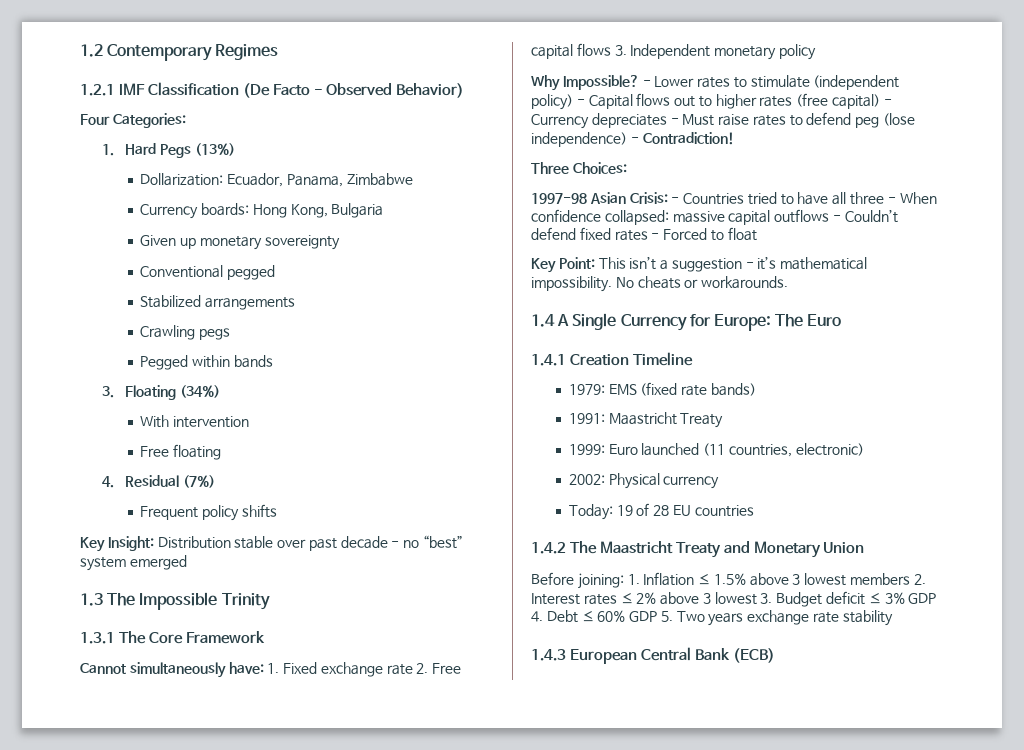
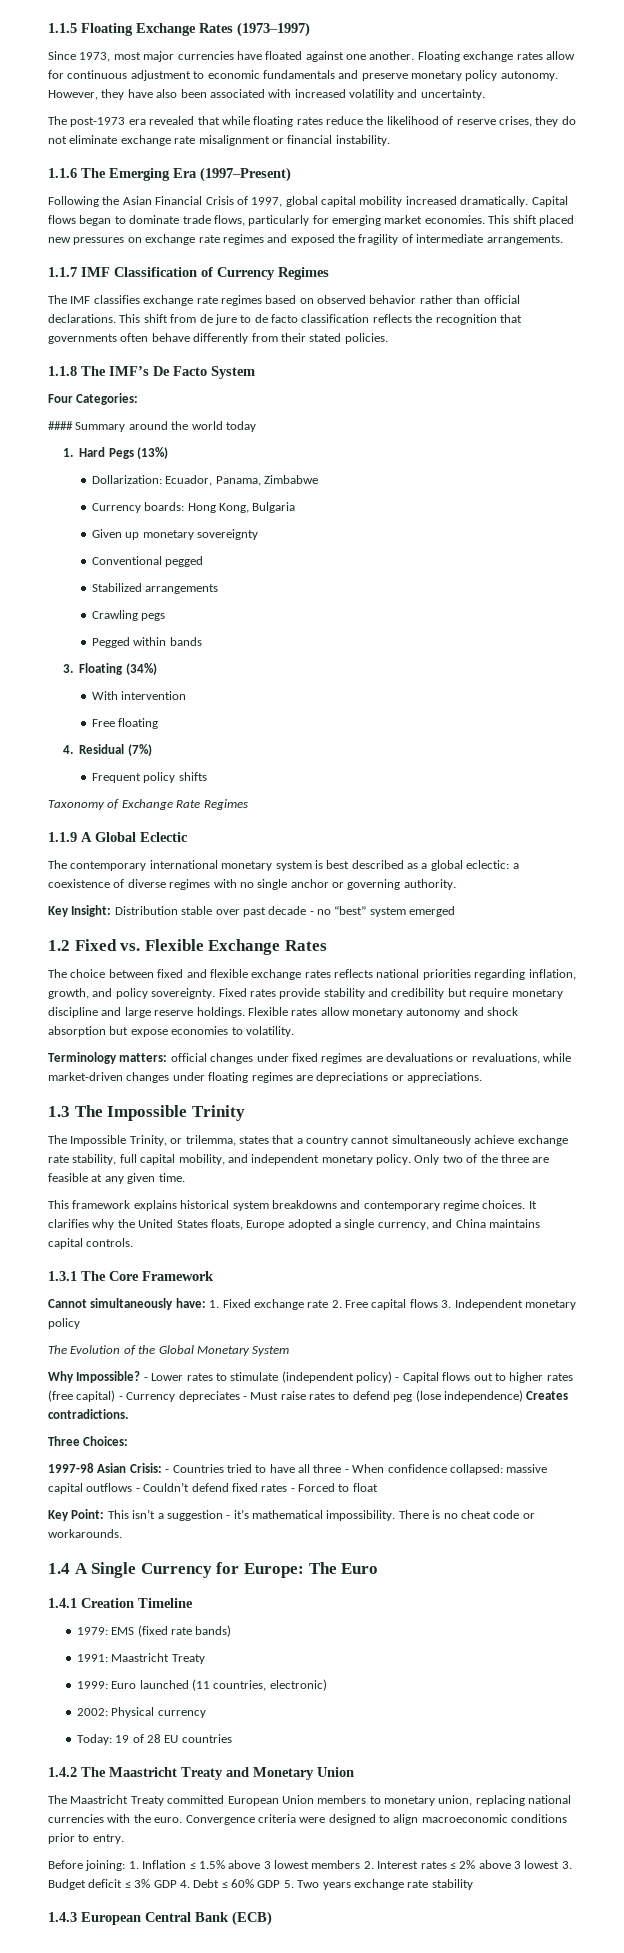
[80,44,279,61] [80,82,465,98] [80,113,186,128] 1.2 Contemporary Regimes // 1.2.1 IMF Classification (De Facto - Observed Behavior) // Four Categories: -> [48,22,310,37] [48,51,575,62] [48,70,558,81] [48,89,485,100] [48,116,576,127] [48,135,390,146] [48,167,291,182] [48,196,568,207] [48,215,574,226] [48,234,563,245] [48,267,329,280] [48,295,520,306] [48,314,522,325] [48,333,388,344] [48,366,255,379] [48,393,139,405] [48,421,256,432] 1.1.5 Floating Exchange Rates (1973–1997) // Since 1973, most major currencies have floated against one another. Floating exchange rates allow for continuous adjustment to economic fundamentals and preserve monetary policy autonomy. However, they have also been associated with increased volatility and uncertainty. // The post-1973 era revealed that while floating rates reduce the likelihood of reserve crises, they do not eliminate exchange rate misalignment or financial instability. // 1.1.6 The Emerging Era (1997–Present) // Following the Asian Financial Crisis of 1997, global capital mobility increased dramatically. Capital flows began to dominate trade flows, particularly for emerging market economies. This shift placed new pressures on exchange rate regimes and exposed the fragility of intermediate arrangements. // 1.1.7 IMF Classification of Currency Regimes // The IMF classifies exchange rate regimes based on observed behavior rather than official declarations. This shift from de jure to de facto classification reflects the recognition that governments often behave differently from their stated policies. // 1.1.8 The IMF’s De Facto System // Four Categories: // #### Summary around the world today
(277, 511) none -> [48,799,248,810] [48,832,188,842] [48,860,519,871] [48,879,456,890] // Taxonomy of Exchange Rate Regimes // 1.1.9 A Global Eclectic // The contemporary international monetary system is best described as a global eclectic: a coexistence of diverse regimes with no single anchor or governing authority.
[80,592,270,610] 1.3 The Impossible Trinity -> [48,939,327,955] [48,969,576,980] [48,988,563,999] [48,1007,519,1018] [48,1026,294,1037] [48,1052,572,1064] [48,1072,482,1083] [48,1105,245,1121] [48,1135,568,1146] [48,1154,550,1165] [48,1173,185,1184] [48,1200,537,1211] [48,1219,540,1230] [48,1238,134,1249] 1.2 Fixed vs. Flexible Exchange Rates // The choice between fixed and flexible exchange rates reflects national priorities regarding inflation, growth, and policy sovereignty. Fixed rates provide stability and credibility but require monetary discipline and large reserve holdings. Flexible rates allow monetary autonomy and shock absorption but expose economies to volatility. // Terminology matters: official changes under fixed regimes are devaluations or revaluations, while market-driven changes under floating regimes are depreciations or appreciations. // 1.3 The Impossible Trinity // The Impossible Trinity, or trilemma, states that a country cannot simultaneously achieve exchange rate stability, full capital mobility, and independent monetary policy. Only two of the three are feasible at any given time. // This framework explains historical system breakdowns and contemporary regime choices. It clarifies why the United States floats, Europe adopted a single currency, and China maintains capital controls.
(816, 52) none -> [48,1345,290,1356] // The Evolution of the Global Monetary System
[630,132,734,145] - Contradiction! -> [526,1391,569,1400] [48,1409,128,1419] Creates contradictions.
[615,276,681,289] No cheats -> [398,1510,520,1519] There is no cheat code
(865, 548) none -> [48,1795,572,1806] [48,1814,568,1825] [48,1833,124,1844] // The Maastricht Treaty committed European Union members to monetary union, replacing national currencies with the euro. Convergence criteria were designed to align macroeconomic conditions prior to entry.

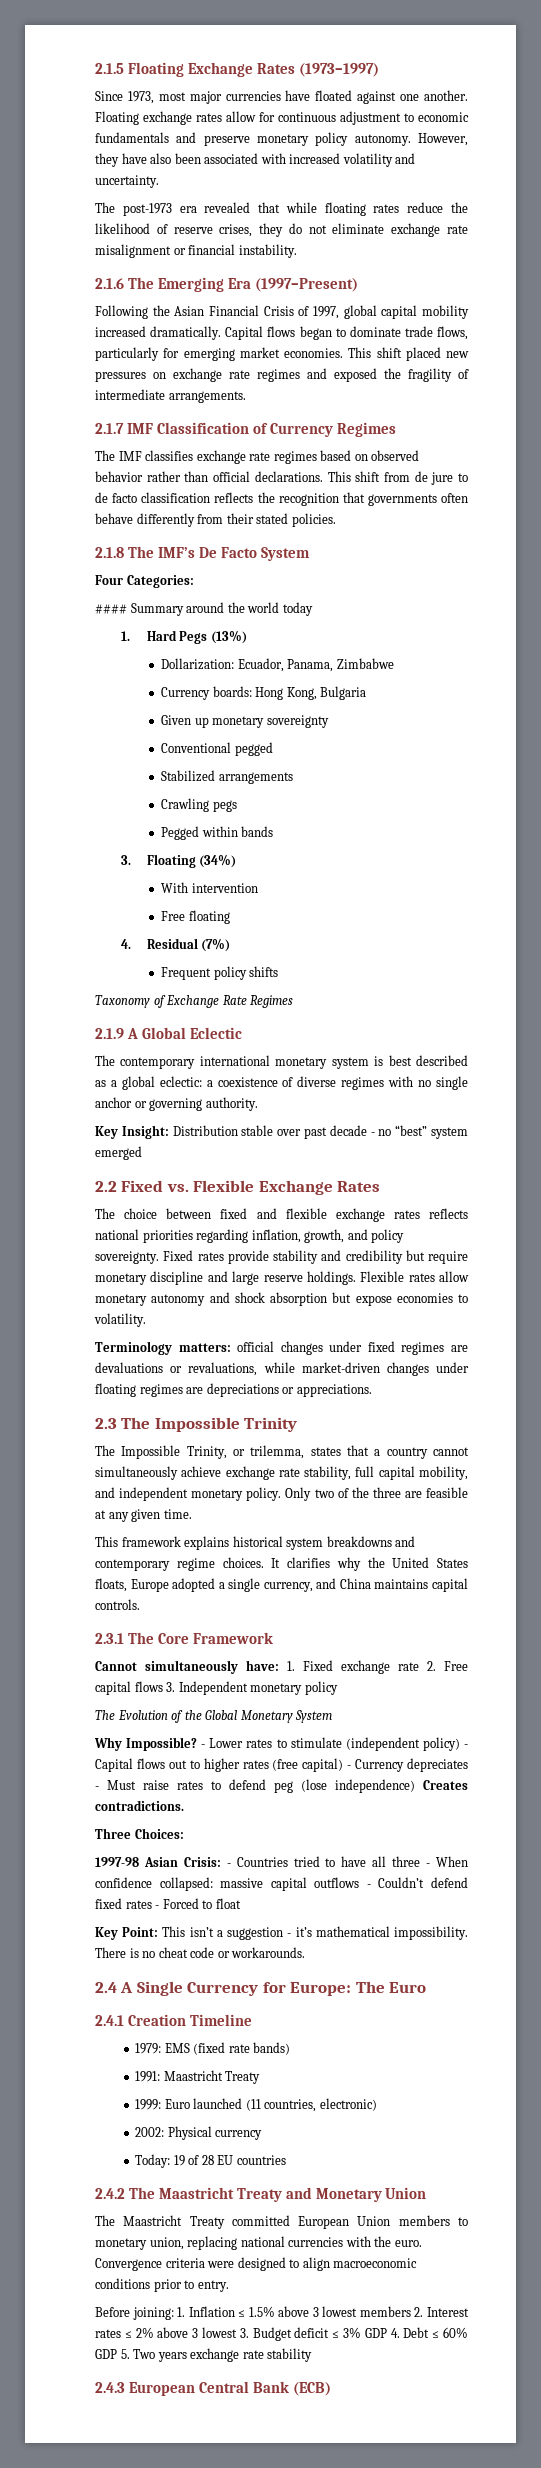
[48,23,77,33] 1.1.5 -> [95,63,124,74] 2.1.5
[48,168,77,178] 1.1.6 -> [95,278,124,289] 2.1.6
[48,267,77,277] 1.1.7 -> [95,423,124,434] 2.1.7
[48,366,77,376] 1.1.8 -> [95,547,124,558] 2.1.8
[48,832,77,842] 1.1.9 -> [95,1028,124,1039] 2.1.9
[48,940,70,951] 1.2 -> [95,1181,117,1192] 2.2
[48,1106,70,1117] 1.3 -> [95,1418,117,1429] 2.3
[48,1271,77,1281] 1.3.1 -> [95,1633,124,1644] 2.3.1
[48,1563,70,1574] 1.4 -> [95,1982,117,1993] 2.4
[48,1598,77,1608] 1.4.1 -> [95,2015,124,2026] 2.4.1
[48,1767,77,1777] 1.4.2 -> [95,2188,125,2199] 2.4.2
[48,1912,77,1922] 1.4.3 -> [95,2382,125,2393] 2.4.3

